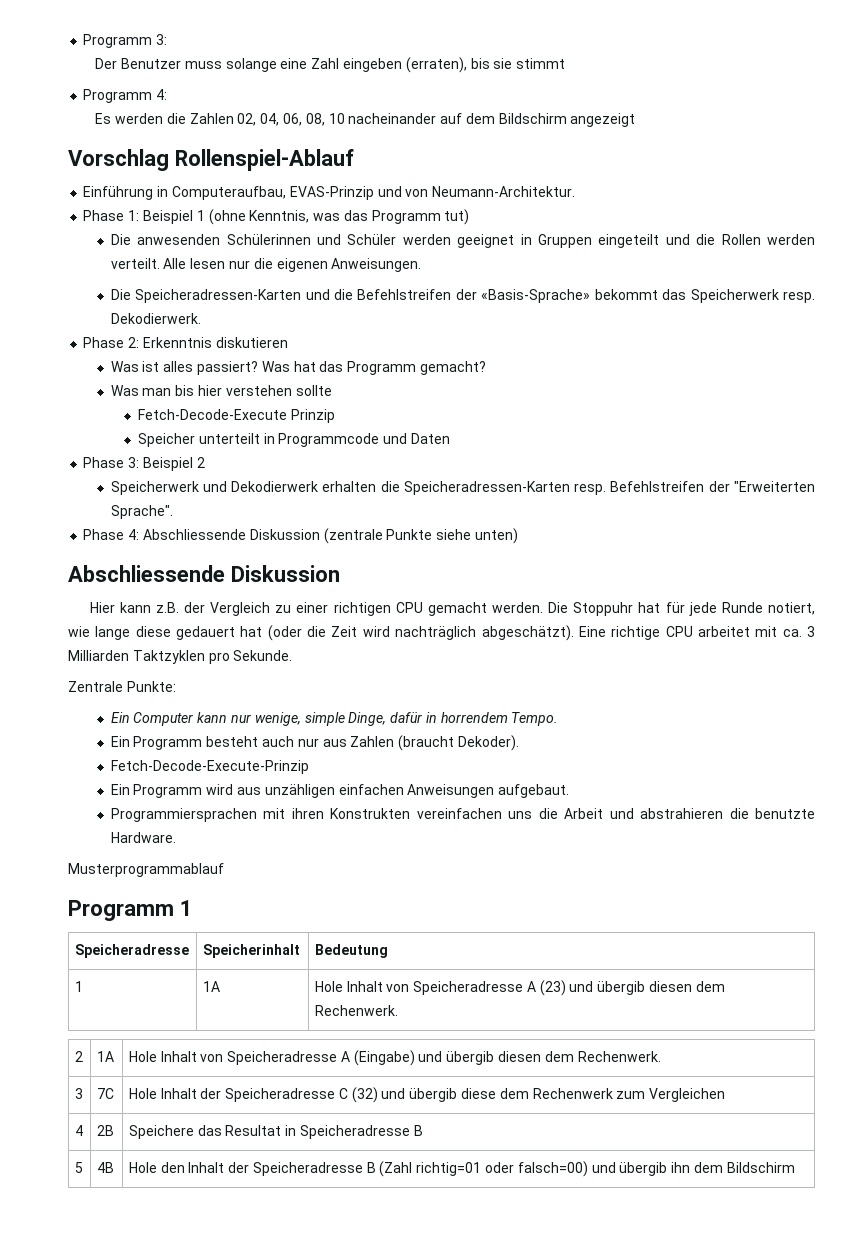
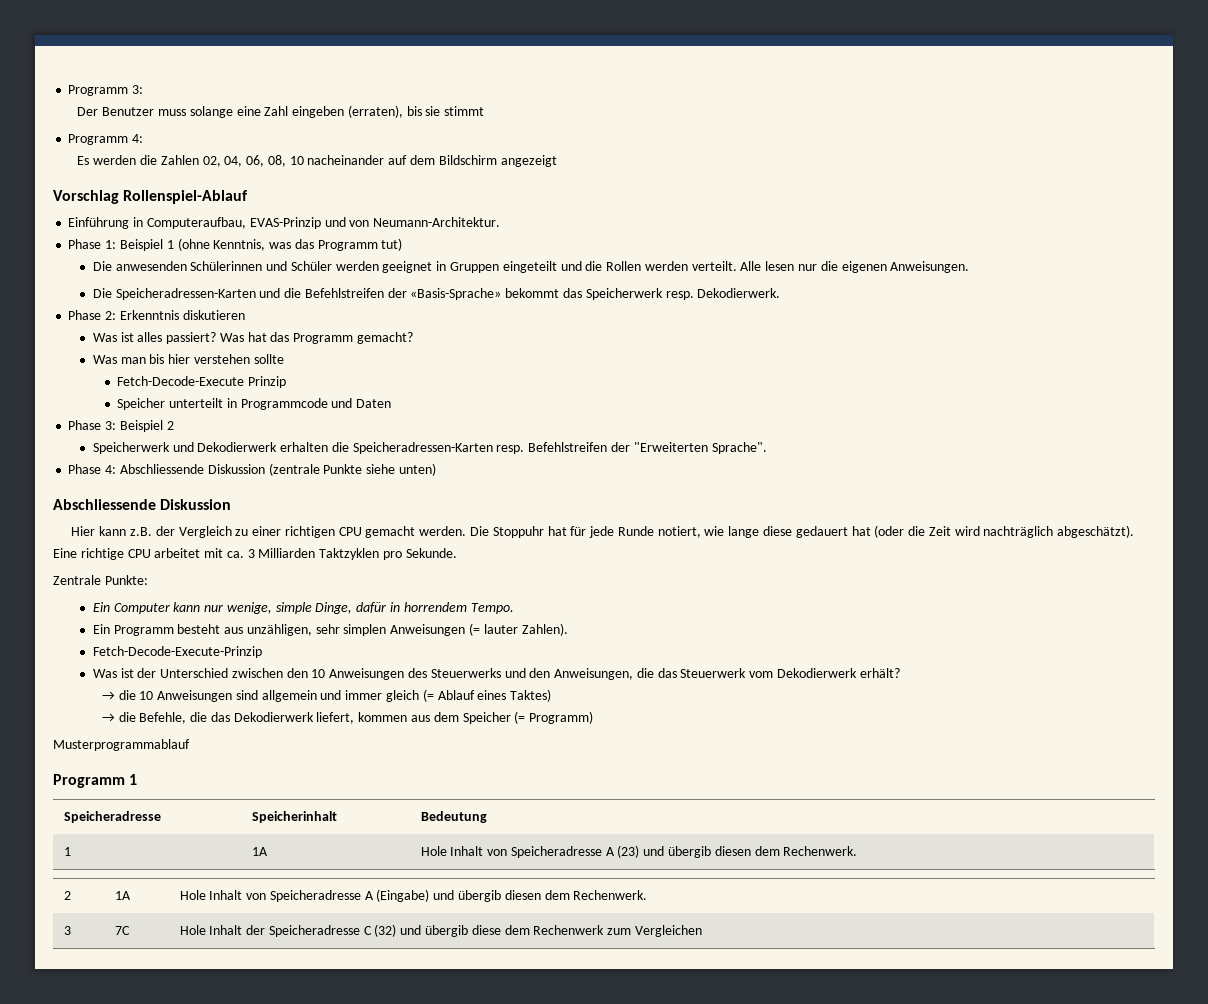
[262,735,519,751] [110,760,309,774] [110,784,570,798] [110,808,815,822] [110,832,176,843] auch nur aus Zahlen (braucht Dekoder). // Fetch-Decode-Execute-Prinzip // Ein Programm wird aus unzähligen einfachen Anweisungen aufgebaut. // Programmiersprachen mit ihren Konstrukten vereinfachen uns die Arbeit und abstrahieren die benutzte Hardware. -> [224,623,568,636] [92,646,262,658] [92,668,900,680] [101,689,552,702] [101,711,594,724] aus unzähligen, sehr simplen Anweisungen (= lauter Zahlen). // Fetch-Decode-Execute-Prinzip // Was ist der Unterschied zwischen den 10 Anweisungen des Steuerwerks und den Anweisungen, die das Steuerwerk vom Dekodierwerk erhält? // → die 10 Anweisungen sind allgemein und immer gleich (= Ablauf eines Taktes) // → die Befehle, die das Dekodierwerk liefert, kommen aus dem Speicher (= Programm)
[74,1125,83,1136] [96,1125,114,1136] [128,1125,423,1139] [74,1162,83,1173] [96,1162,114,1173] [128,1161,795,1177] // 4 | 2B | Speichere das Resultat in Speicheradresse B // 5 | 4B | Hole den Inhalt der Speicheradresse B (Zahl richtig=01 oder falsch=00) und übergib ihn dem Bildschirm -> (702, 931) none

